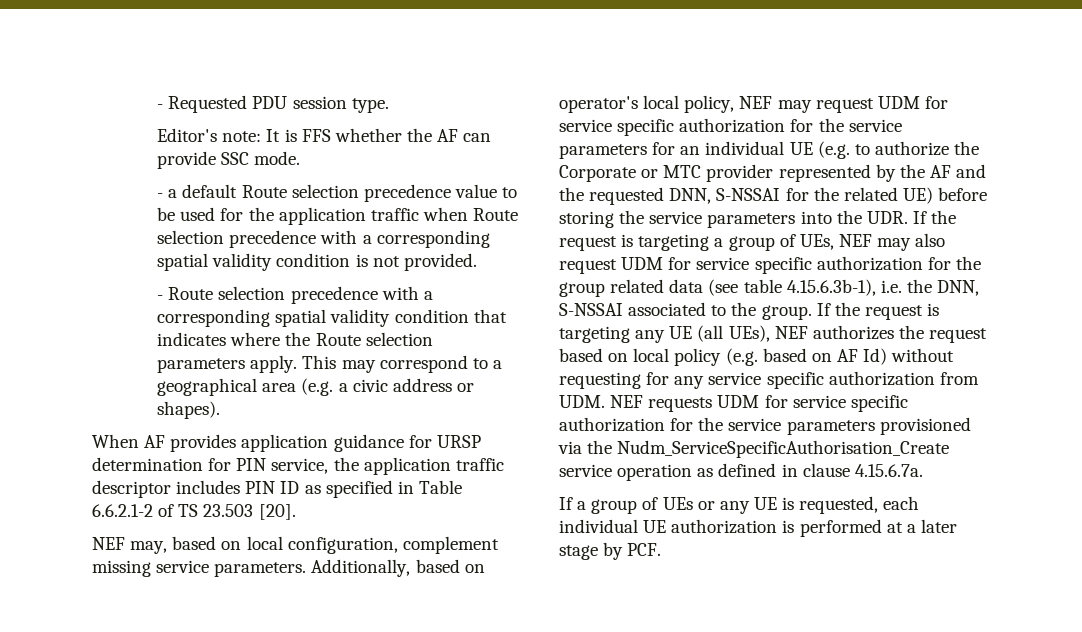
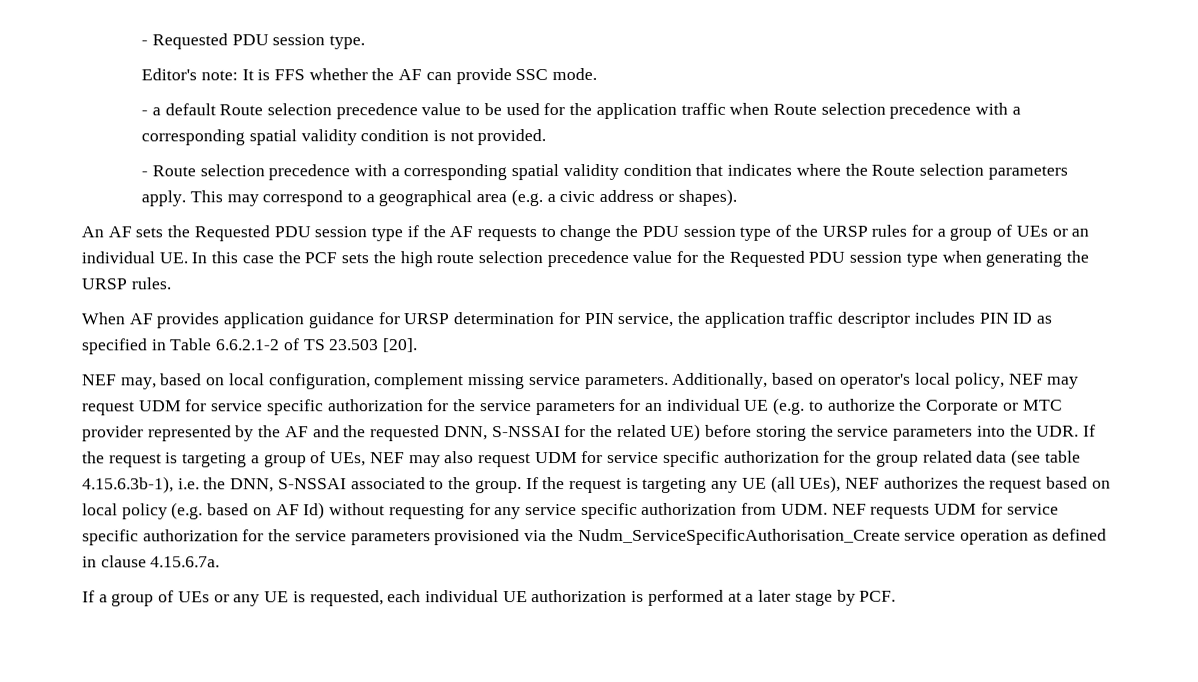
(221, 410) none -> [81,224,1090,242] [81,250,1089,268] [81,277,171,290] // An AF sets the Requested PDU session type if the AF requests to change the PDU session type of the URSP rules for a group of UEs or an individual UE. In this case the PCF sets the high route selection precedence value for the Requested PDU session type when generating the URSP rules.

